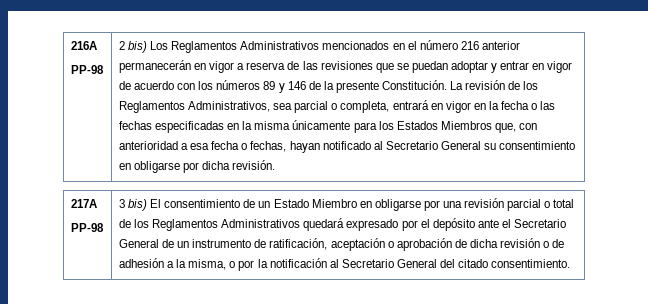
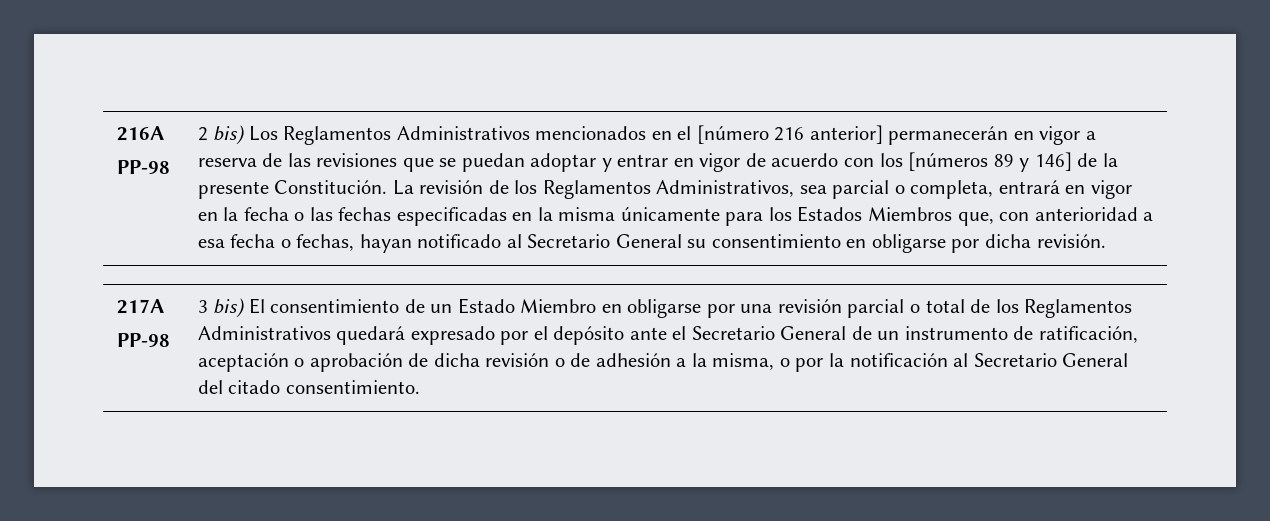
[419,40,520,50] número 216 anterior -> [696,125,883,144] [número 216 anterior]
[216,80,261,90] números -> [908,152,989,171] [números
[287,81,306,90] 146 -> [1034,152,1072,171] 146]

